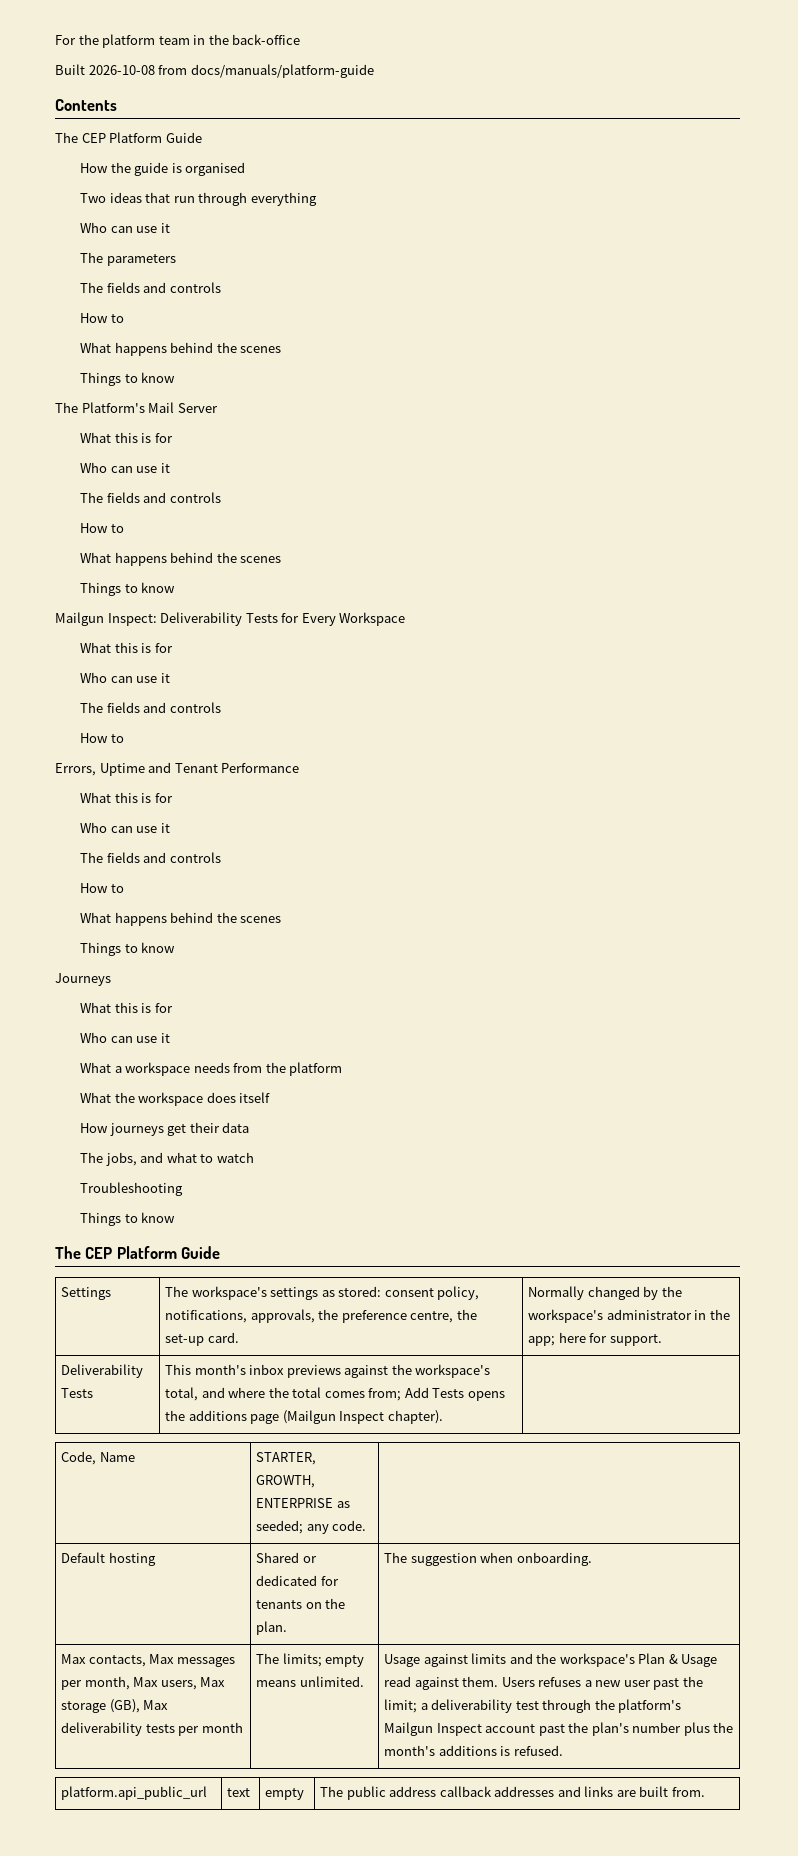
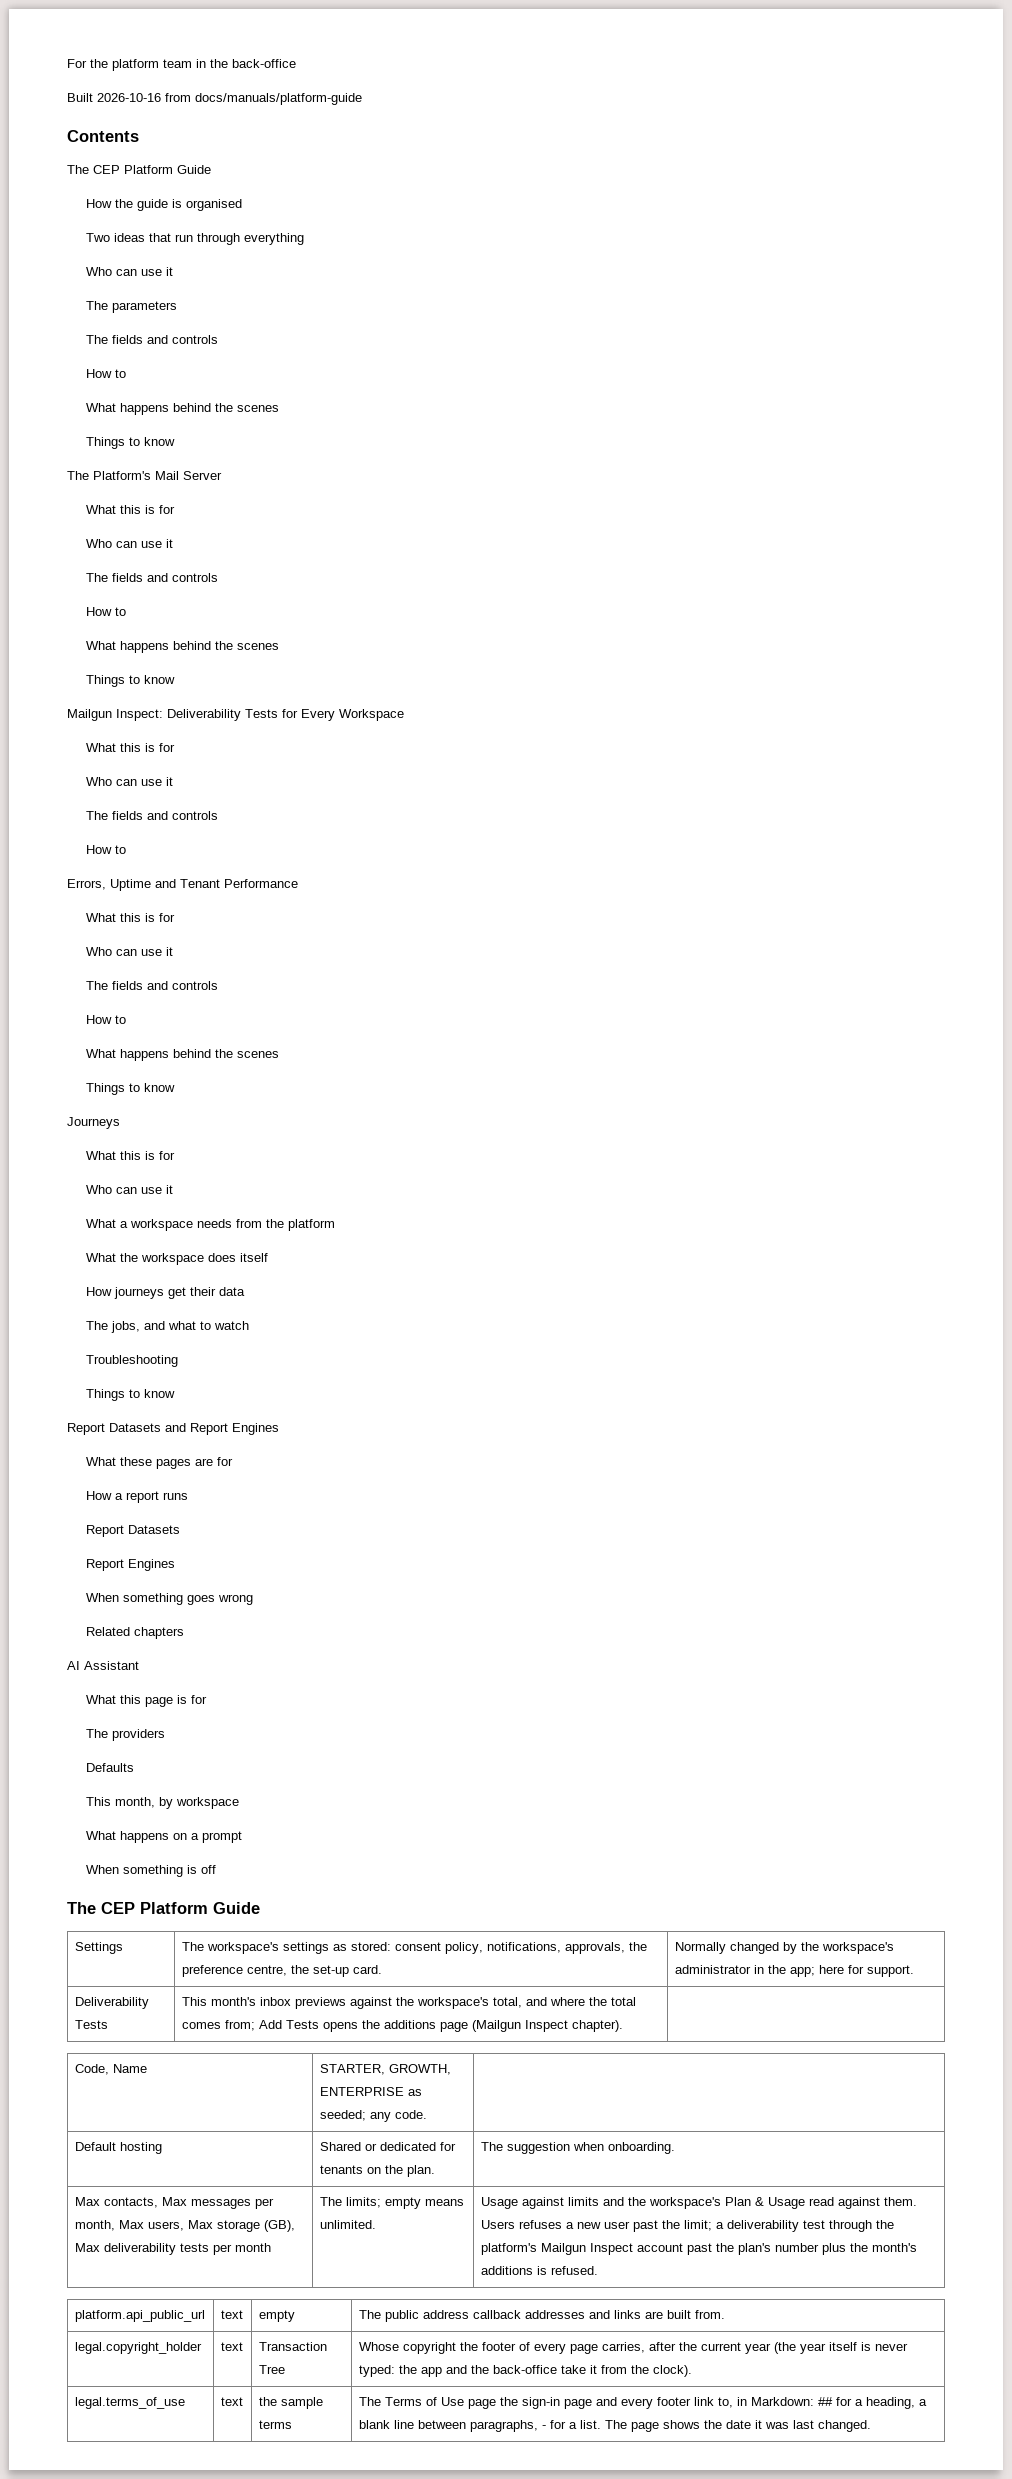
[88,65,155,75] 2026-10-08 -> [97,93,161,102] 2026-10-16
(176, 1217) none -> [67,1423,279,1435] [85,1457,233,1469] [85,1491,188,1503] [85,1525,180,1537] [85,1559,175,1571] [85,1593,253,1605] [85,1627,184,1639] [67,1661,139,1670] [85,1695,207,1707] [85,1729,165,1741] [85,1763,134,1772] [85,1797,239,1809] [85,1831,242,1843] [85,1865,216,1877] // Report Datasets and Report Engines // What these pages are for // How a report runs // Report Datasets // Report Engines // When something goes wrong // Related chapters // AI Assistant // What this page is for // The providers // Defaults // This month, by workspace // What happens on a prompt // When something is off
(705, 1792) none -> [74,2342,202,2354] [220,2342,243,2351] [258,2342,327,2351] [258,2365,285,2374] [358,2342,908,2354] [358,2365,692,2377] [74,2397,185,2409] [220,2397,243,2406] [258,2397,323,2409] [258,2420,292,2429] [358,2397,927,2409] [358,2420,871,2432] // legal.copyright_holder | text | Transaction Tree | Whose copyright the footer of every page carries, after the current year (the year itself is never typed: the app and the back-office take it from the clock). // legal.terms_of_use | text | the sample terms | The Terms of Use page the sign-in page and every footer link to, in Markdown: ## for a heading, a blank line between paragraphs, - for a list. The page shows the date it was last changed.

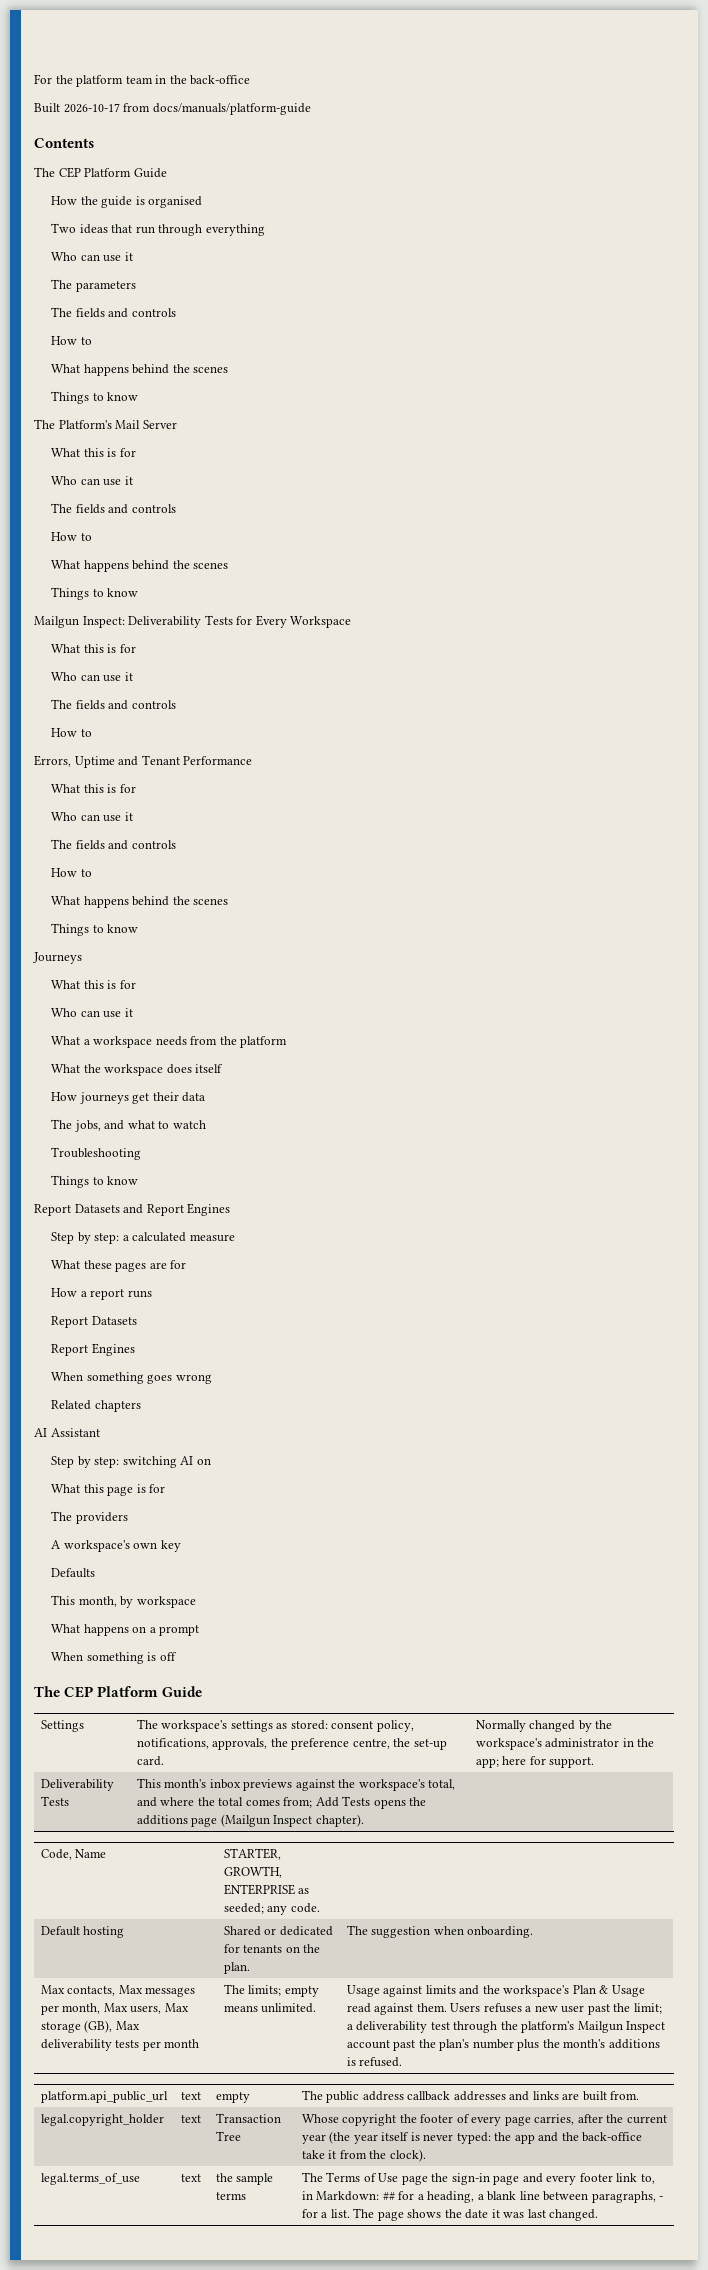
[97,93,161,102] 2026-10-16 -> [63,103,120,113] 2026-10-17
(279, 1429) none -> [51,1232,235,1244] // Step by step: a calculated measure
(139, 1665) none -> [51,1456,211,1468] // Step by step: switching AI on
(165, 1735) none -> [51,1540,181,1552] // A workspace's own key

